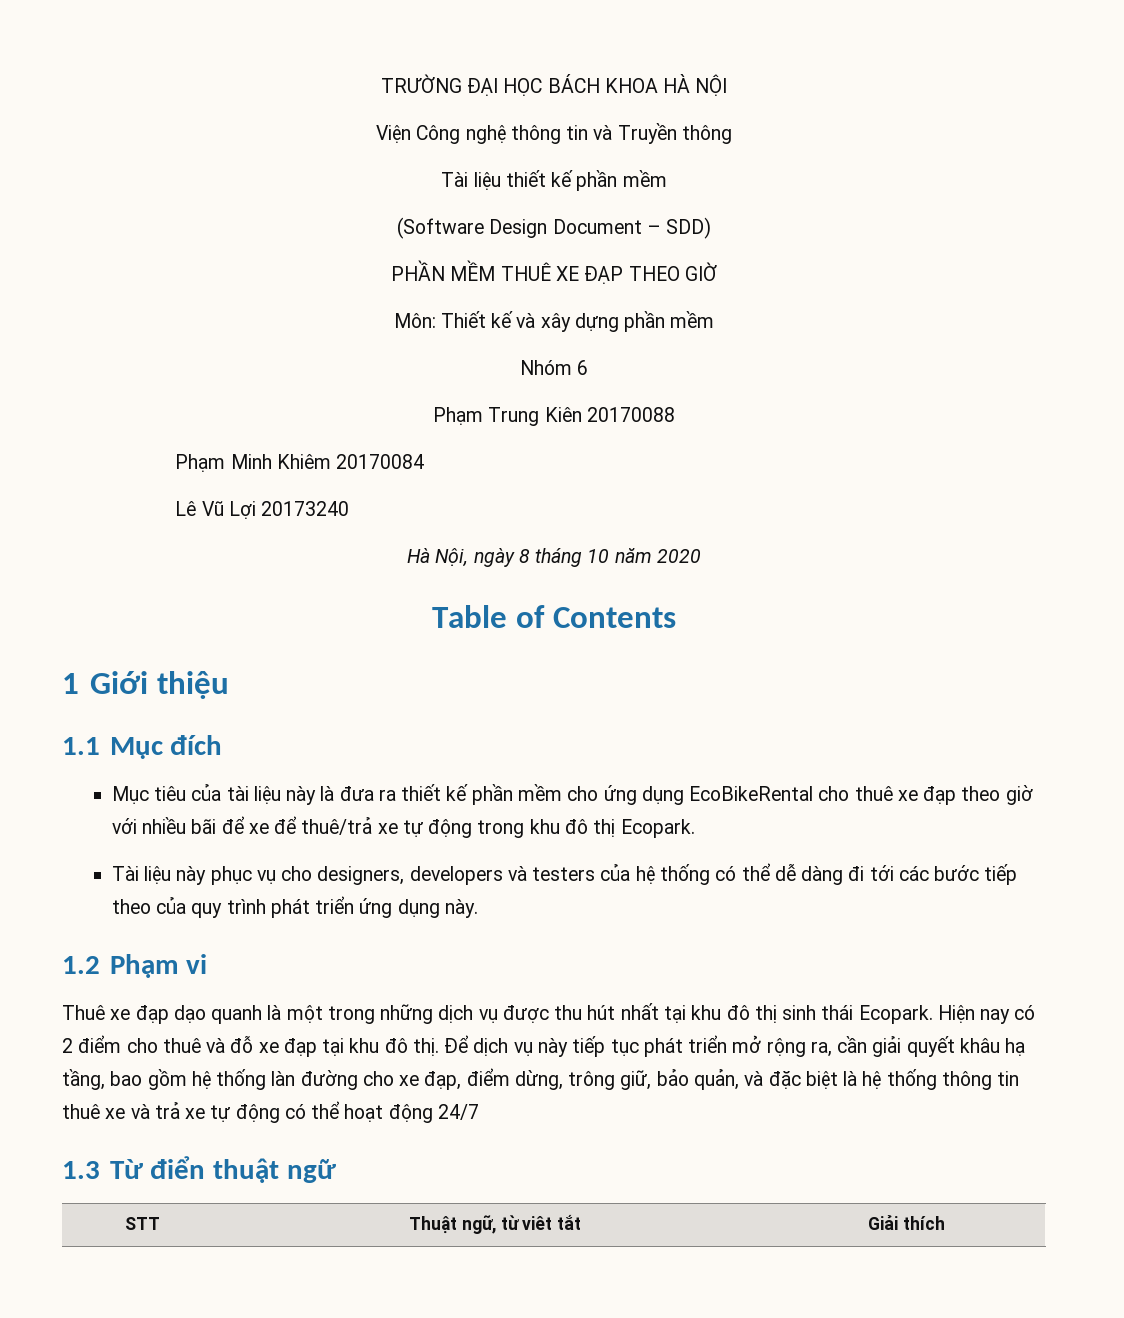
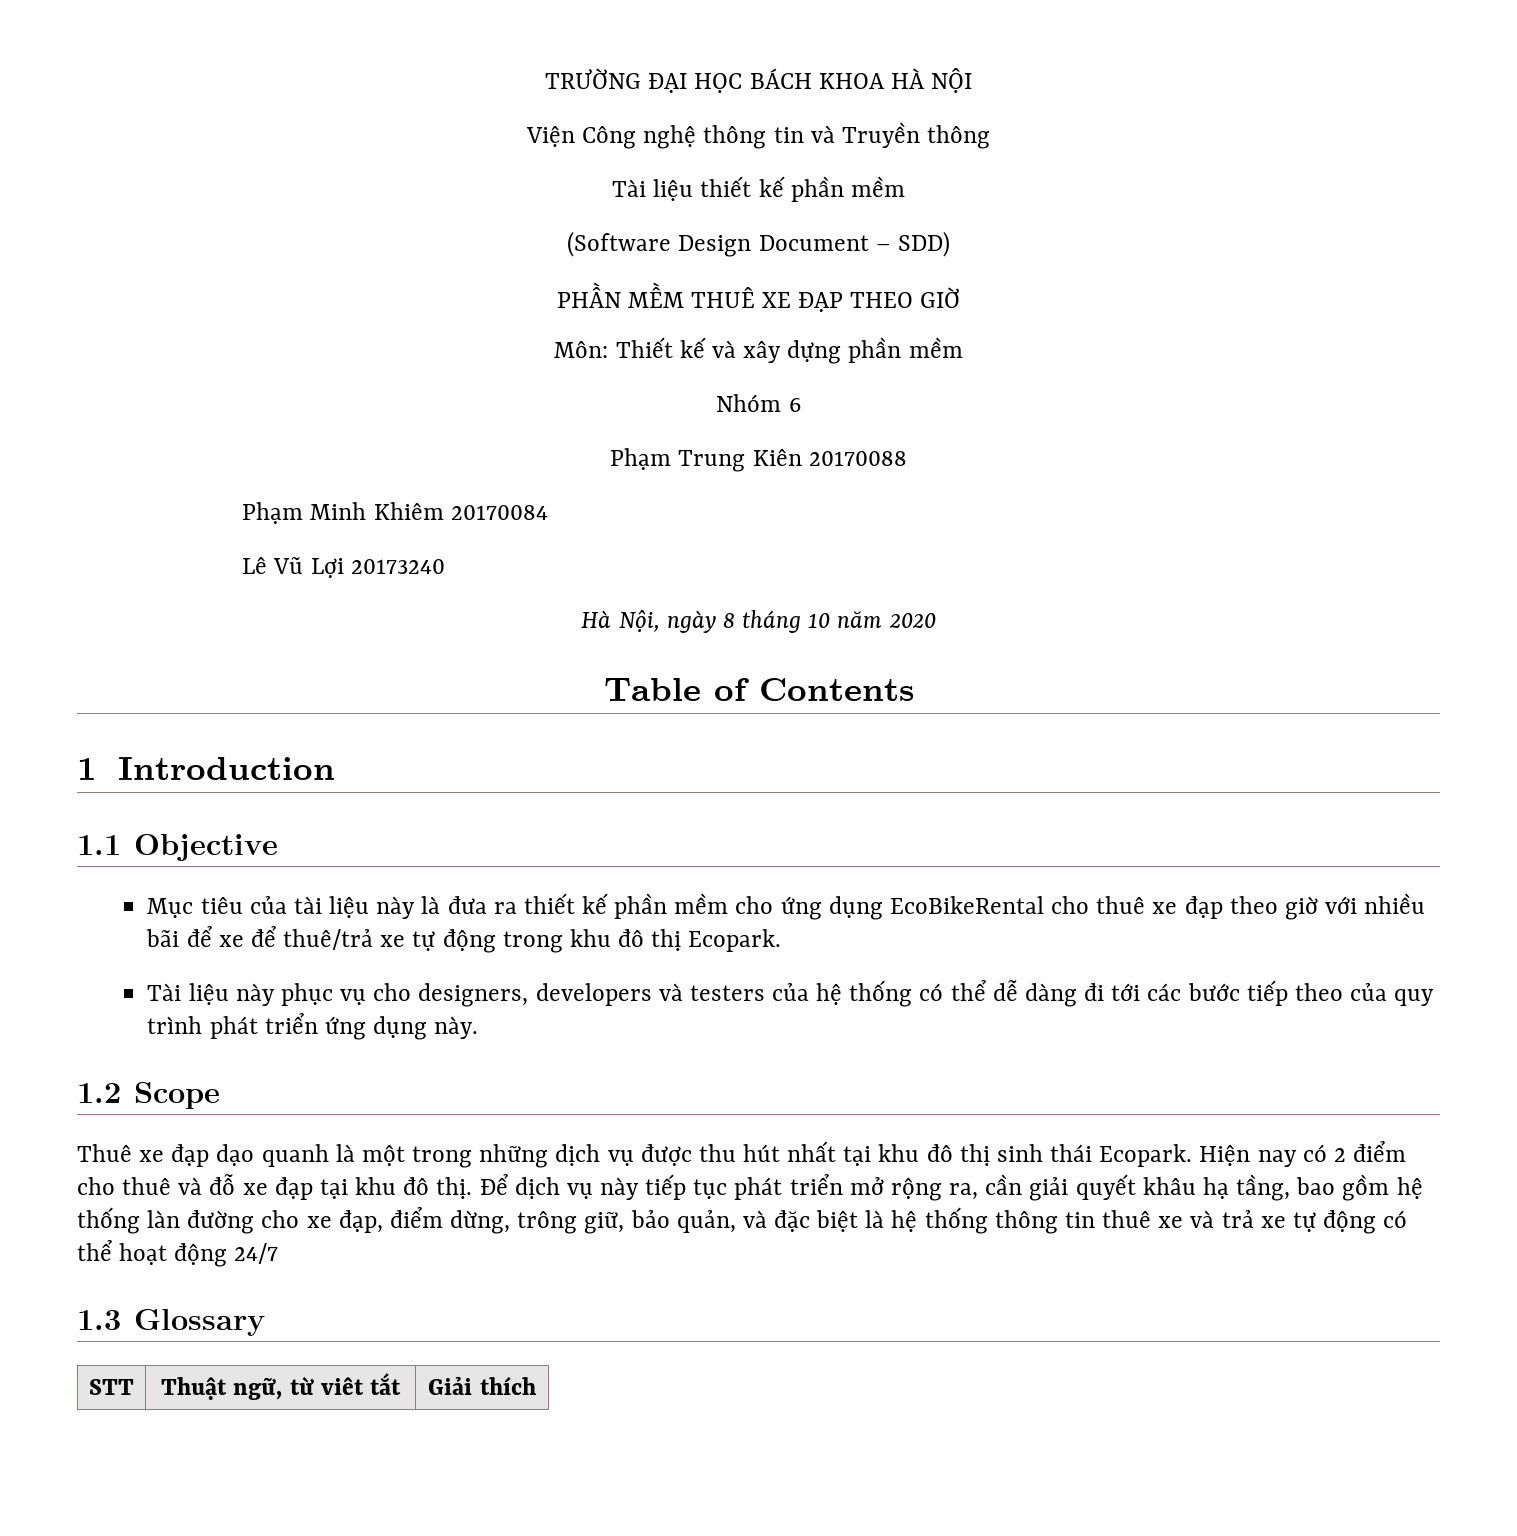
[90,671,230,699] Giới thiệu -> [118,757,336,780] Introduction
[109,735,223,759] Mục đích -> [134,834,279,861] Objective
[109,954,208,978] Phạm vi -> [134,1082,221,1109] Scope
[109,1156,336,1183] Từ điển thuật ngữ -> [134,1309,266,1336] Glossary

